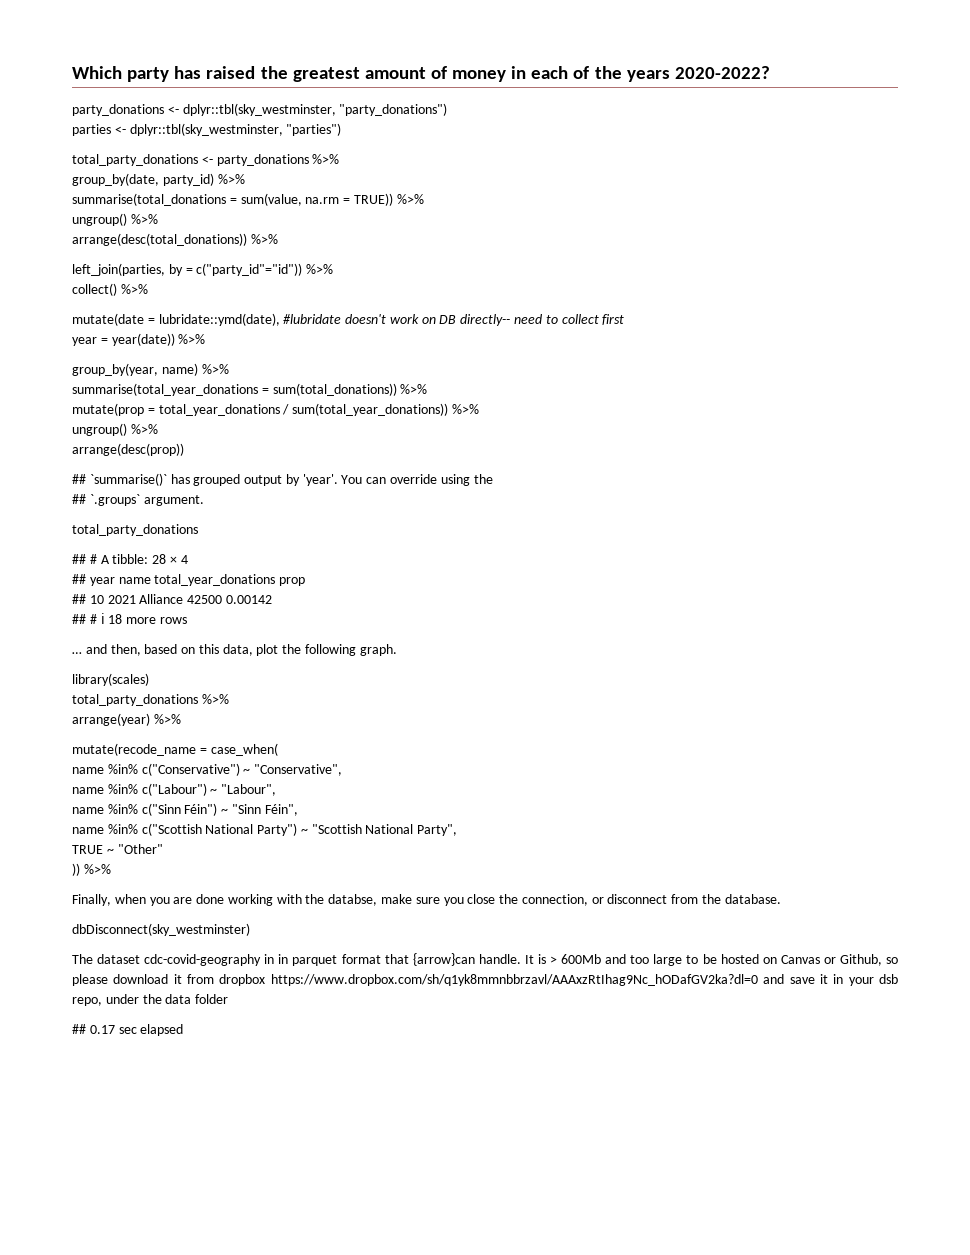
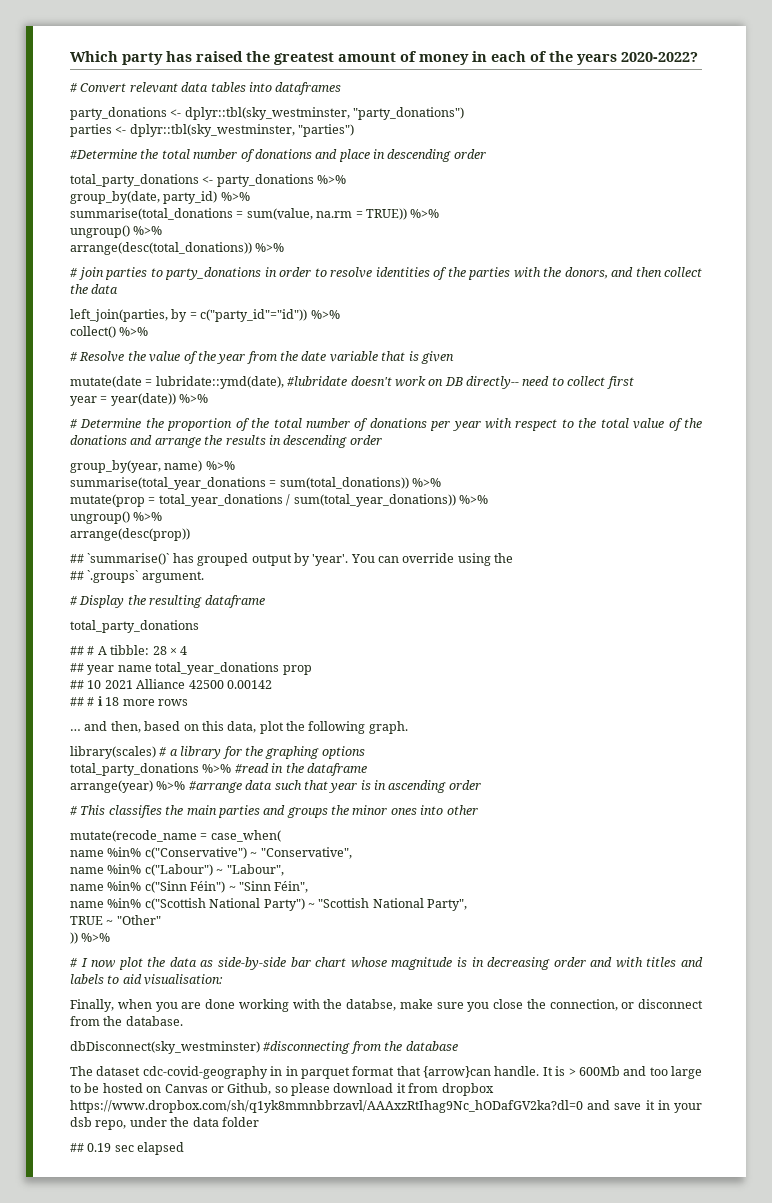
(770, 72) none -> [70,82,342,95] // # Convert relevant data tables into dataframes
(342, 129) none -> [70,149,486,162] // #Determine the total number of donations and place in descending order
(278, 239) none -> [70,267,702,280] [70,284,119,294] // # join parties to party_donations in order to resolve identities of the parties with the donors, and then collect the data
(148, 289) none -> [70,351,454,364] // # Resolve the value of the year from the date variable that is given
(206, 339) none -> [70,418,703,431] [70,435,382,448] // # Determine the proportion of the total number of donations per year with respect to the total value of the donations and arrange the results in descending order
(204, 500) none -> [70,595,265,608] // # Display the resulting dataframe
[72,694,229,706] [72,713,181,726] // total_party_donations %>% // arrange(year) %>% -> [159,746,365,759] [70,763,367,776] [70,780,481,793] [70,805,478,818] # a library for the graphing options // total_party_donations %>% #read in the dataframe // arrange(year) %>% #arrange data such that year is in ascending order // # This classifies the main parties and groups the minor ones into other
(111, 869) none -> [70,957,703,970] [70,974,224,985] // # I now plot the data as side-by-side bar chart whose magnitude is in decreasing order and with titles and labels to aid visualisation:
(250, 929) none -> [263,1041,458,1054] #disconnecting from the database
[89,1025,115,1034] 0.17 -> [87,1143,112,1152] 0.19

